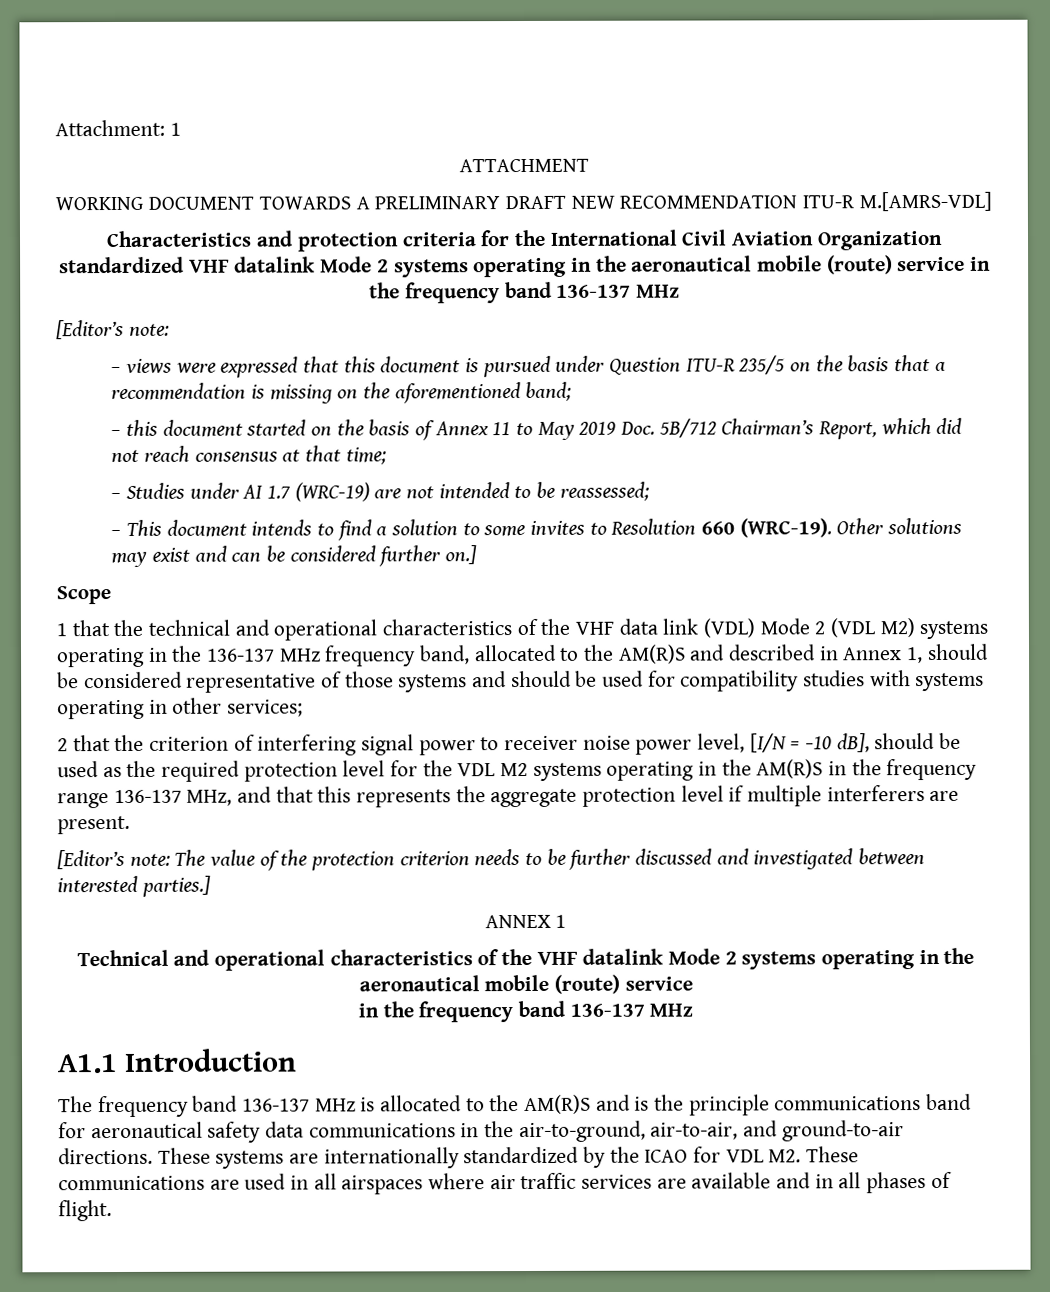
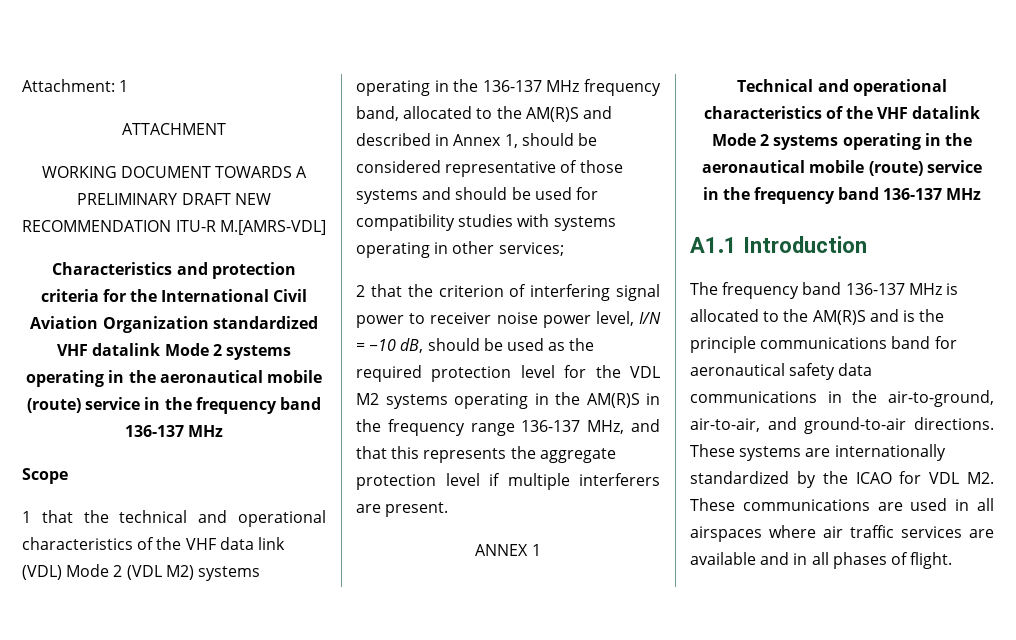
[56,319,170,340] [111,355,946,378] [111,381,573,404] [111,417,963,441] [111,445,387,465] [111,481,650,502] [111,517,963,541] [111,545,478,568] // [Editor’s note: // – views were expressed that this document is pursued under Question ITU-R 235/5 on the basis that a recommendation is missing on the aforementioned band; // – this document started on the basis of Annex 11 to May 2019 Doc. 5B/712 Chairman’s Report, which did not reach consensus at that time; // – Studies under AI 1.7 (WRC-19) are not intended to be reassessed; // – This document intends to find a solution to some invites to Resolution 660 (WRC-19). Other solutions may exist and can be considered further on.] -> (224, 431) none
[749,733,787,753] [I/N -> [639,312,661,324] I/N
[836,733,870,753] dB], -> [400,338,424,353] dB,
[57,848,926,871] [57,875,211,897] // [Editor’s note: The value of the protection criterion needs to be further discussed and investigated between interested parties.] -> (449, 509) none

